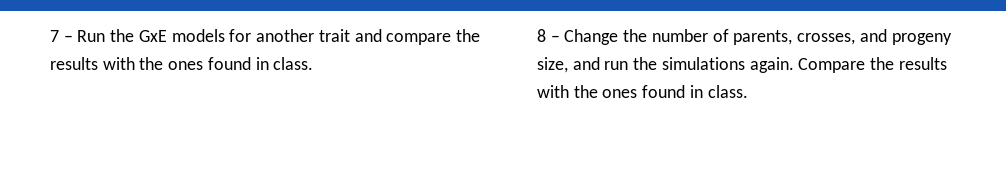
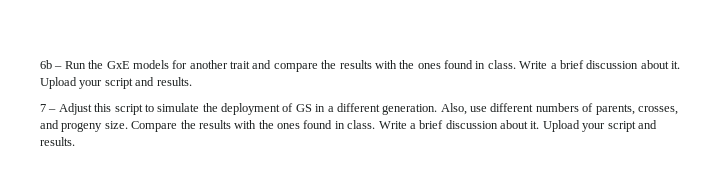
[50,30,59,42] 7 -> [40,60,52,69] 6b
[537,29,708,45] // 8 – Change the number -> [519,60,680,69] [40,77,192,89] [40,103,579,115] Write a brief discussion about it. Upload your script and results. // 7 – Adjust this script to simulate the deployment of GS in a different generation. Also, use different numbers
[537,57,794,73] size, and run the simulations again. -> [104,121,128,129] size.
(748, 91) none -> [378,120,657,132] [40,137,75,146] Write a brief discussion about it. Upload your script and results.

